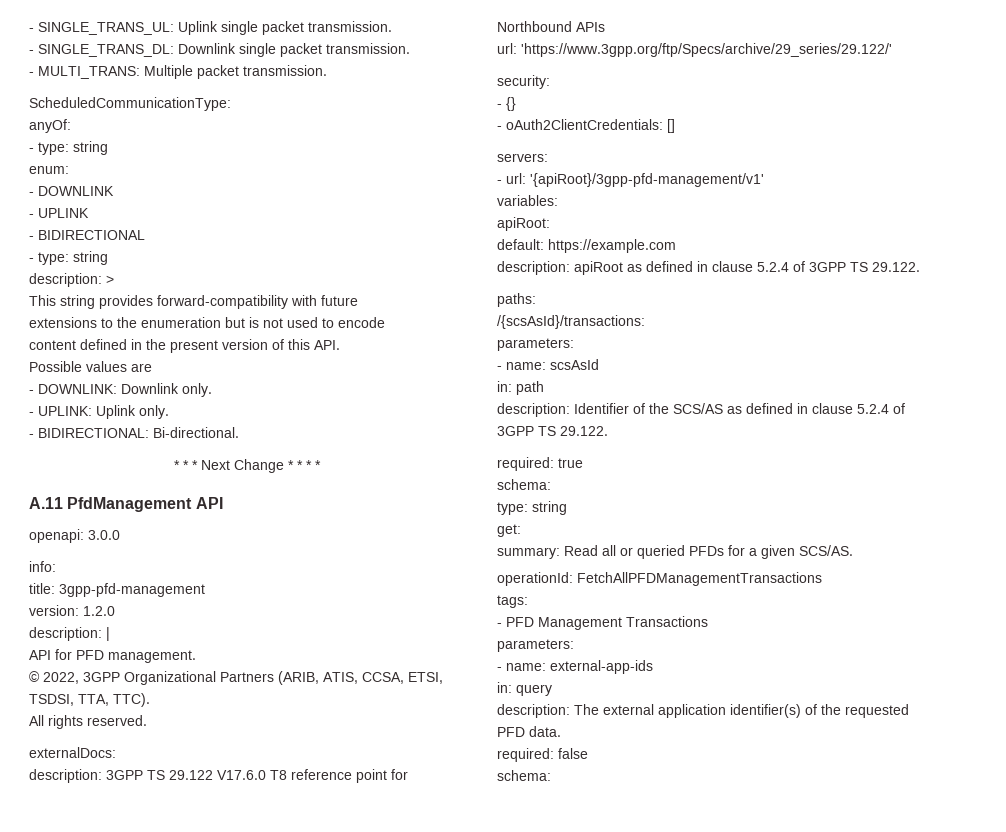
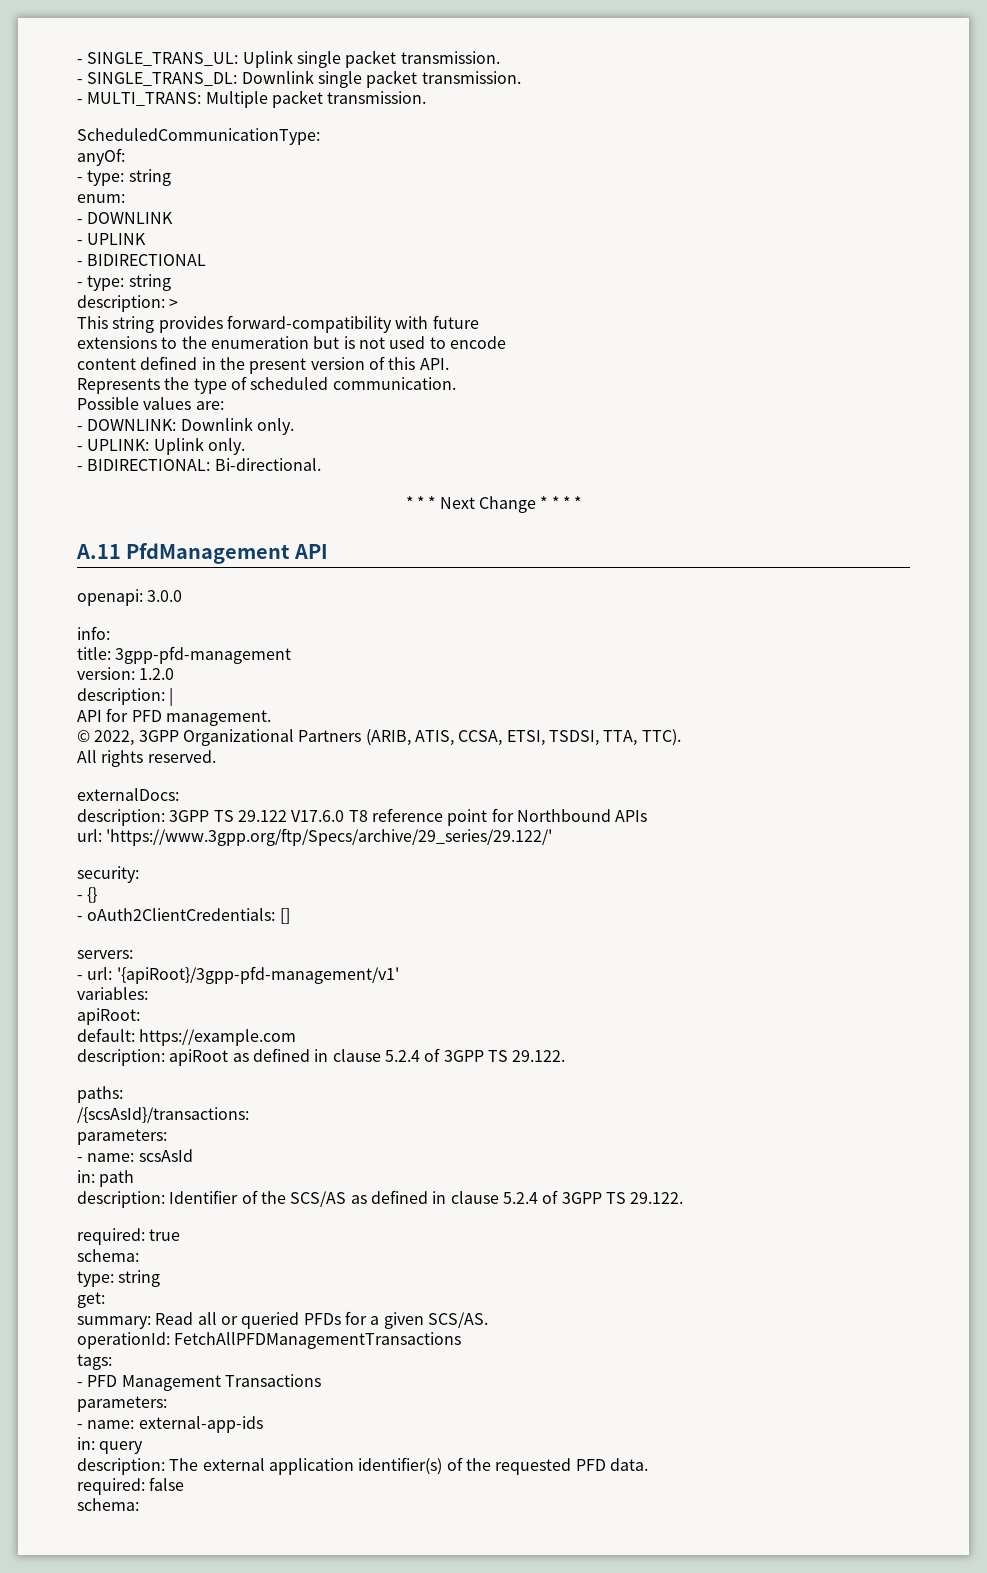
(340, 345) none -> [77,376,456,394] // Represents the type of scheduled communication.
[131,363,152,372] are -> [195,401,224,410] are:

